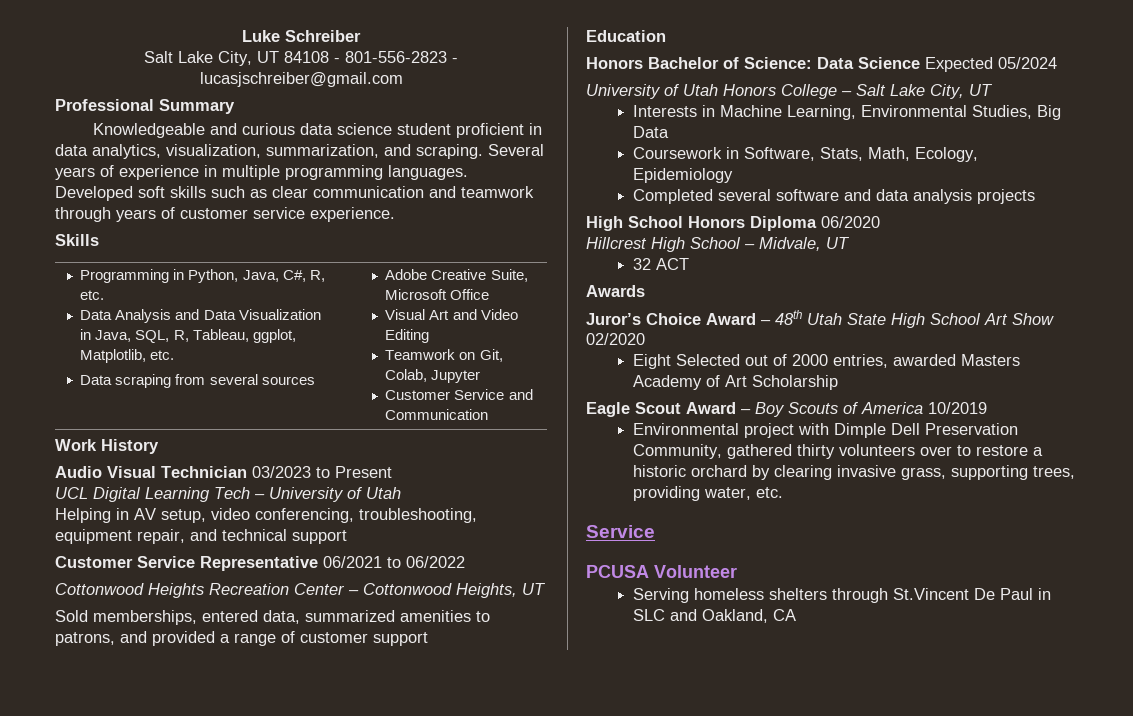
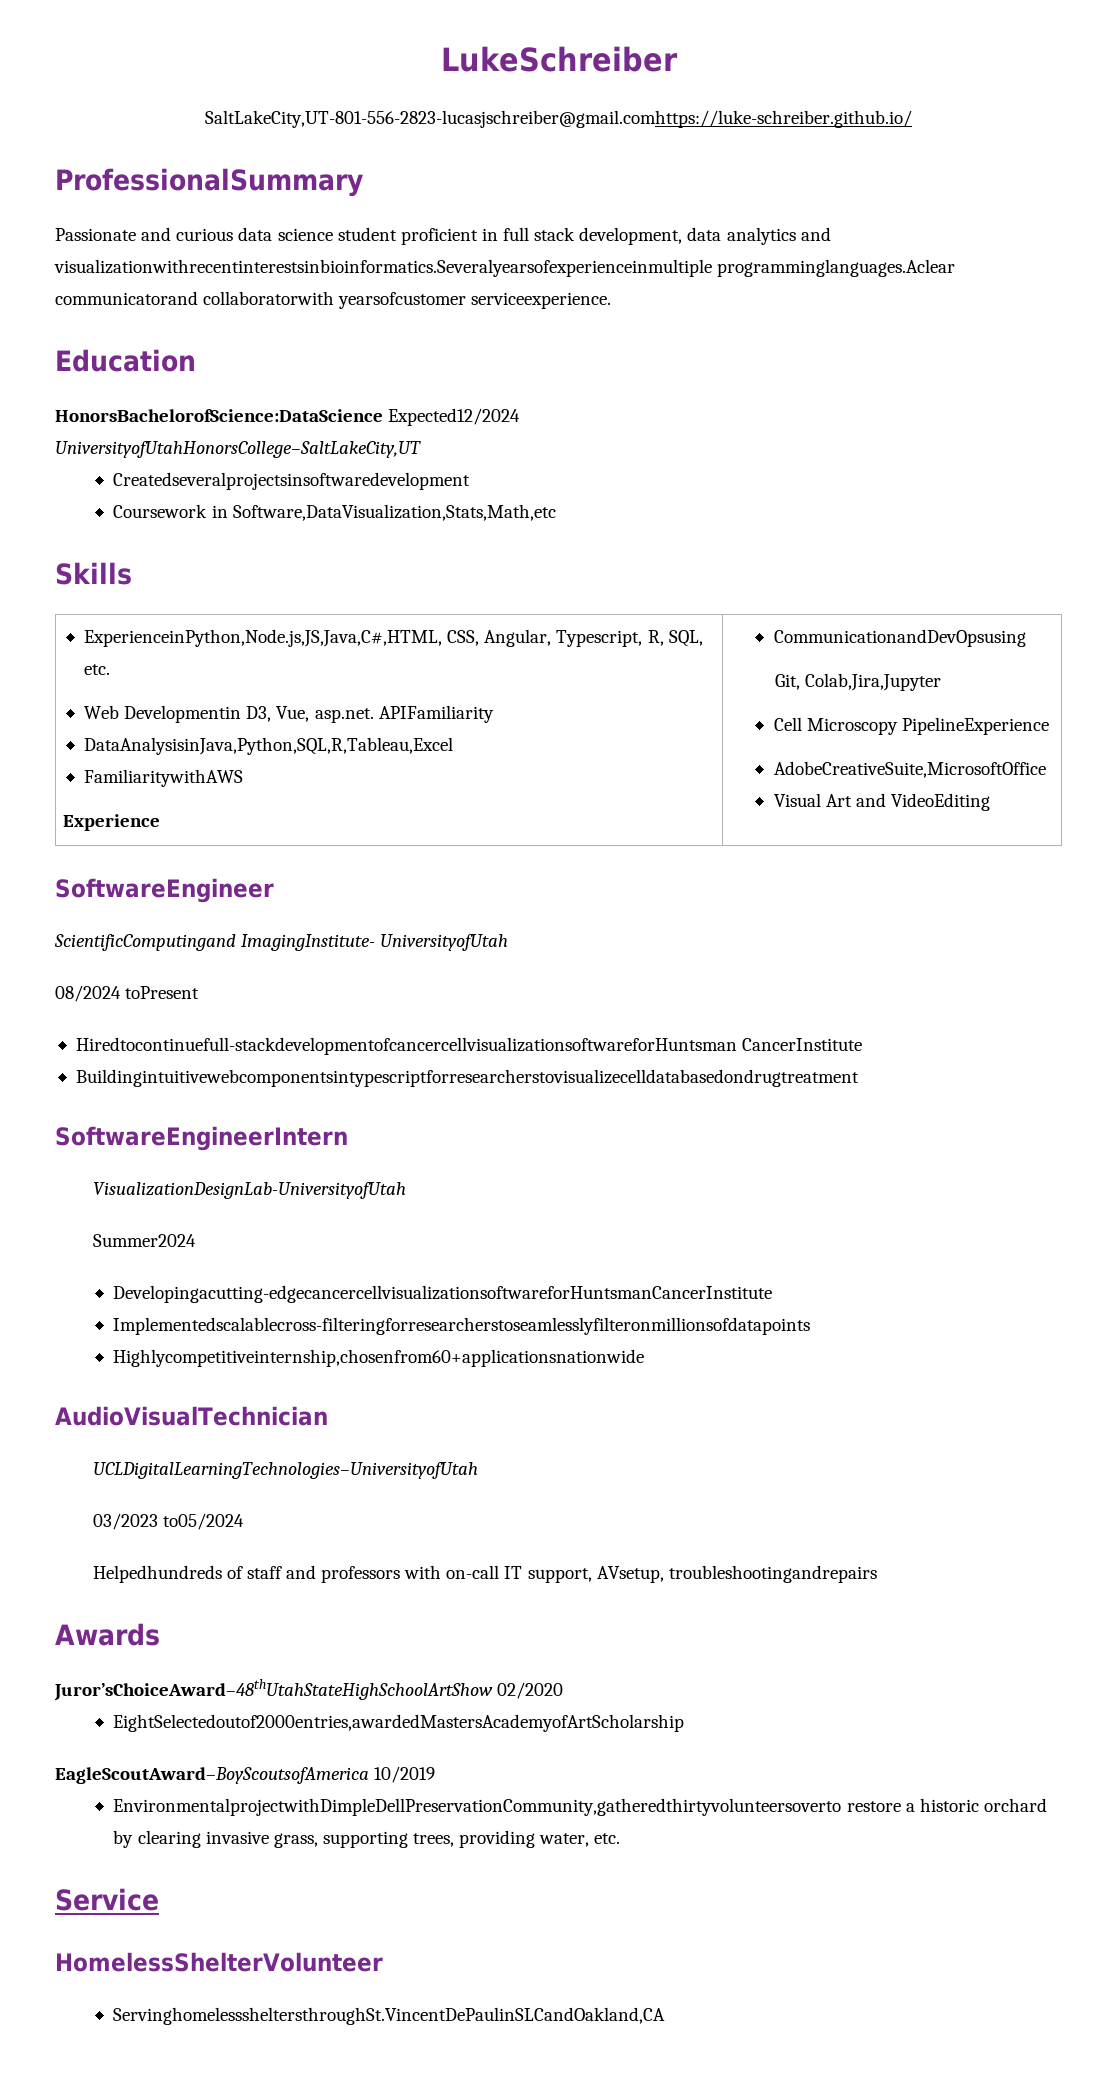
[242,30,361,42] [144,51,458,66] [199,72,403,87] [55,99,235,114] [93,123,206,138] Luke Schreiber // Salt Lake City, UT 84108 - 801-556-2823 - lucasjschreiber@gmail.com // Professional Summary // Knowledgeable -> [440,46,678,72] [205,110,912,128] [55,168,363,197] [55,228,136,241] LukeSchreiber // SaltLakeCity,UT-801-556-2823-lucasjschreiber@gmail.comhttps://luke-schreiber.github.io/ // ProfessionalSummary // Passionate
[55,144,544,159] [55,165,468,180] [55,186,534,201] [55,207,395,222] [55,234,99,246] [80,269,325,283] [80,290,105,300] [80,309,321,323] [80,329,296,343] [80,349,175,363] [80,374,315,388] [385,269,528,282] [385,289,490,300] [385,309,518,320] [385,329,430,343] [385,349,503,362] [385,369,481,383] [385,389,533,400] [385,409,489,420] [55,439,159,454] [55,466,392,478] [55,487,401,502] [55,508,477,523] [55,529,347,544] [55,556,465,571] [55,583,546,598] [55,610,490,625] [55,631,428,646] [586,30,666,42] [586,57,1057,72] [586,84,993,99] [632,105,1061,120] [632,126,669,138] [632,147,978,162] [632,168,733,183] [632,189,1035,204] [586,216,880,231] [586,237,850,252] [632,258,689,270] [586,285,645,297] [586,310,1054,328] [586,333,645,345] [632,354,1020,369] [632,375,838,390] [586,402,987,417] [632,423,1018,438] [632,444,971,459] data analytics, visualization, summarization, and scraping. Several years of experience in multiple programming languages. Developed soft skills such as clear communication and teamwork through years of customer service experience. // Skills // Programming in Python, Java, C#, R, etc. // Data Analysis and Data Visualization in Java, SQL, R, Tableau, ggplot, Matplotlib, etc. // Data scraping from several sources | Adobe Creative Suite, Microsoft Office // Visual Art and Video Editing // Teamwork on Git, Colab, Jupyter // Customer Service and Communication // Work History // Audio Visual Technician 03/2023 to Present // UCL Digital Learning Tech – University of Utah // Helping in AV setup, video conferencing, troubleshooting, equipment repair, and technical support // Customer Service Representative 06/2021 to 06/2022 // Cottonwood Heights Recreation Center – Cottonwood Heights, UT // Sold memberships, entered data, summarized amenities to patrons, and provided a range of customer support // Education // Honors Bachelor of Science: Data Science Expected 05/2024 // University of Utah Honors College – Salt Lake City, UT // Interests in Machine Learning, Environmental Studies, Big Data // Coursework in Software, Stats, Math, Ecology, Epidemiology // Completed several software and data analysis projects // High School Honors Diploma 06/2020 // Hillcrest High School – Midvale, UT // 32 ACT // Awards // Juror’s Choice Award – 48th Utah State High School Art Show 02/2020 // Eight Selected out of 2000 entries, awarded Masters Academy of Art Scholarship // Eagle Scout Award – Boy Scouts of America 10/2019 // Environmental project with Dimple Dell Preservation Community, gathered thirty volunteers over to -> [503,227,831,245] [54,259,956,277] [55,291,612,309] [55,349,196,372] [55,408,521,426] [55,441,421,458] [113,472,471,490] [113,504,556,521] [55,562,132,585] [84,629,703,647] [84,664,111,675] [84,705,494,723] [84,737,454,755] [84,769,244,787] [63,814,161,831] [773,629,1026,647] [775,673,942,691] [773,717,1049,735] [773,761,1046,778] [773,793,990,811] [55,878,274,903] [54,934,509,951] [55,985,200,1002] [75,1037,863,1055] [75,1069,859,1087] [55,1126,348,1151] [92,1182,406,1199] [92,1234,196,1247] [113,1285,773,1303] [113,1317,811,1335] [113,1349,645,1367] [55,1406,328,1426] [92,1462,478,1479] [92,1513,244,1530] [92,1565,877,1583] [55,1623,160,1646] [54,1679,564,1701] [113,1714,685,1732] [55,1766,436,1784] [113,1798,842,1816] full stack development, data analytics and visualizationwithrecentinterestsinbioinformatics.Severalyearsofexperienceinmultiple programminglanguages.Aclear communicatorand collaboratorwith yearsofcustomer serviceexperience. // Education // HonorsBachelorofScience:DataScience Expected12/2024 // UniversityofUtahHonorsCollege–SaltLakeCity,UT // Createdseveralprojectsinsoftwaredevelopment // Coursework in Software,DataVisualization,Stats,Math,etc // Skills // ExperienceinPython,Node.js,JS,Java,C#,HTML, CSS, Angular, Typescript, R, SQL, etc. // Web Developmentin D3, Vue, asp.net. APIFamiliarity // DataAnalysisinJava,Python,SQL,R,Tableau,Excel // FamiliaritywithAWS // Experience | CommunicationandDevOpsusing // Git, Colab,Jira,Jupyter // Cell Microscopy PipelineExperience // AdobeCreativeSuite,MicrosoftOffice // Visual Art and VideoEditing // SoftwareEngineer // ScientificComputingand ImagingInstitute- UniversityofUtah // 08/2024 toPresent // Hiredtocontinuefull-stackdevelopmentofcancercellvisualizationsoftwareforHuntsman CancerInstitute // Buildingintuitivewebcomponentsintypescriptforresearcherstovisualizecelldatabasedondrugtreatment // SoftwareEngineerIntern // VisualizationDesignLab-UniversityofUtah // Summer2024 // Developingacutting-edgecancercellvisualizationsoftwareforHuntsmanCancerInstitute // Implementedscalablecross-filteringforresearcherstoseamlesslyfilteronmillionsofdatapoints // Highlycompetitiveinternship,chosenfrom60+applicationsnationwide // AudioVisualTechnician // UCLDigitalLearningTechnologies–UniversityofUtah // 03/2023 to05/2024 // Helpedhundreds of staff and professors with on-call IT support, AVsetup, troubleshootingandrepairs // Awards // Juror’sChoiceAward–48thUtahStateHighSchoolArtShow 02/2020 // EightSelectedoutof2000entries,awardedMastersAcademyofArtScholarship // EagleScoutAward–BoyScoutsofAmerica 10/2019 // EnvironmentalprojectwithDimpleDellPreservationCommunity,gatheredthirtyvolunteersoverto
[586,565,737,578] [632,588,1051,603] [632,609,796,623] PCUSA Volunteer // Serving homeless shelters through St.Vincent De Paul in SLC and Oakland, CA -> [55,1952,383,1972] [113,2007,666,2025] HomelessShelterVolunteer // ServinghomelesssheltersthroughSt.VincentDePaulinSLCandOakland,CA

